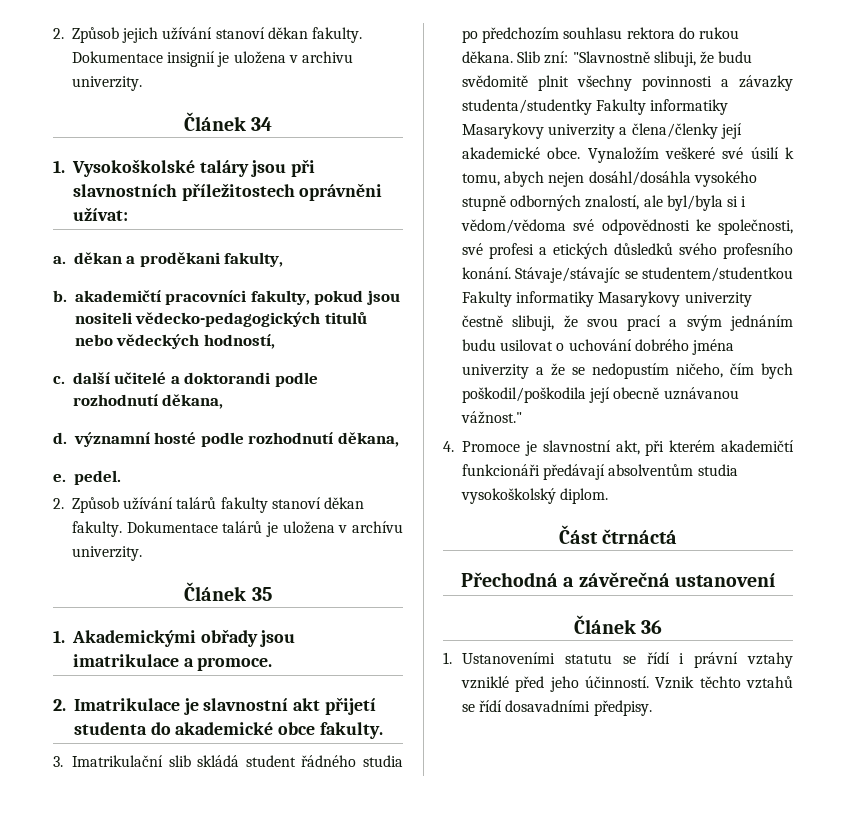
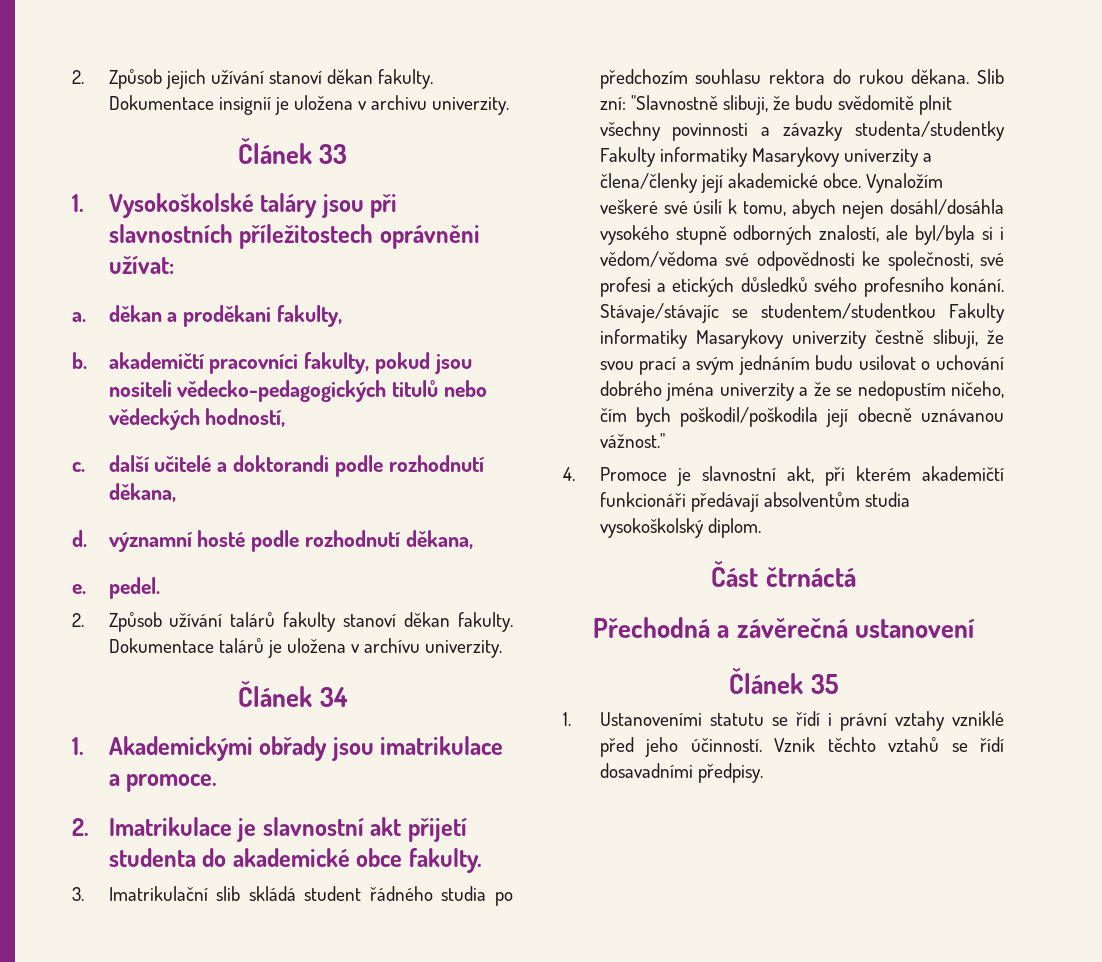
[251,117,273,131] 34 -> [319,144,348,164] 33
[251,587,272,601] 35 -> [319,687,348,707] 34
[641,620,663,634] 36 -> [810,674,838,694] 35

